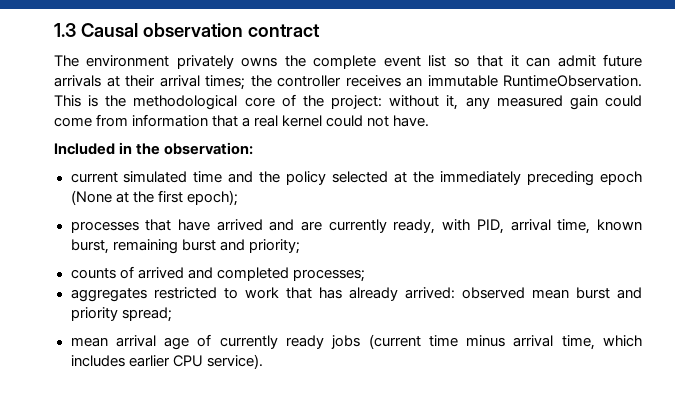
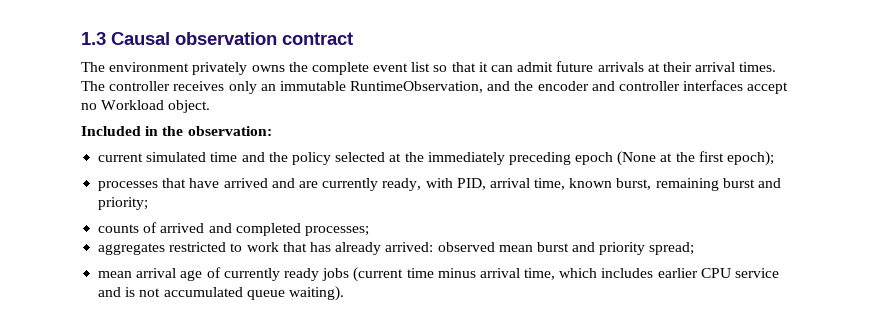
[205,75,272,90] times; the -> [739,62,777,72] [81,81,105,91] times. The
(401, 81) none -> [228,81,257,94] only
[503,75,642,87] [54,94,642,110] [54,114,430,127] RuntimeObservation. This is the methodological core of the project: without it, any measured gain could come from information that a real kernel could not have. -> [350,80,789,94] [81,100,211,113] RuntimeObservation, and the encoder and controller interfaces accept no Workload object.
[206,354,263,369] service). -> [735,268,780,278] [98,286,344,301] service and is not accumulated queue waiting).

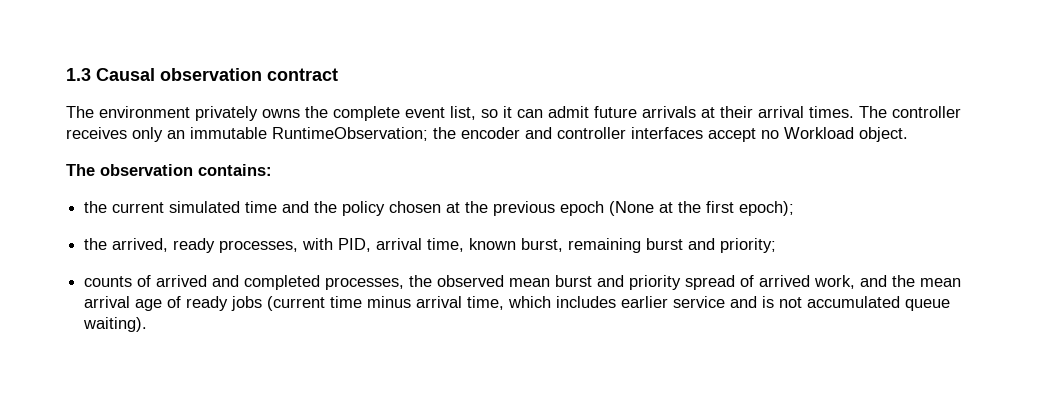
[411,62,476,72] list so that -> [450,106,498,120] list, so
[350,81,511,93] RuntimeObservation, and -> [272,127,428,141] RuntimeObservation;
[81,126,272,136] Included in the observation: // -> [66,164,272,176] [84,201,108,213] The observation contains: // the
[335,152,571,165] selected at the immediately preceding -> [389,201,556,216] chosen at the previous
[98,178,422,191] processes that have arrived and are currently ready, -> [84,238,299,253] the arrived, ready processes,
[304,226,369,236] [98,242,434,255] processes; // aggregates restricted to work that has already arrived: -> [325,275,433,290] processes, the
[649,242,695,255] spread; // -> [685,275,916,290] spread of arrived work, and the
[223,268,280,281] currently -> (182, 302) none
[700,268,731,278] CPU -> (669, 302) none

